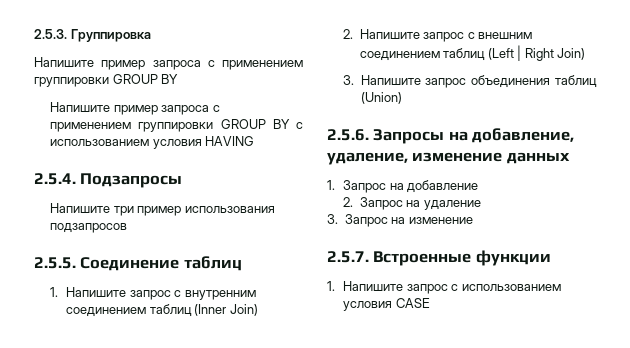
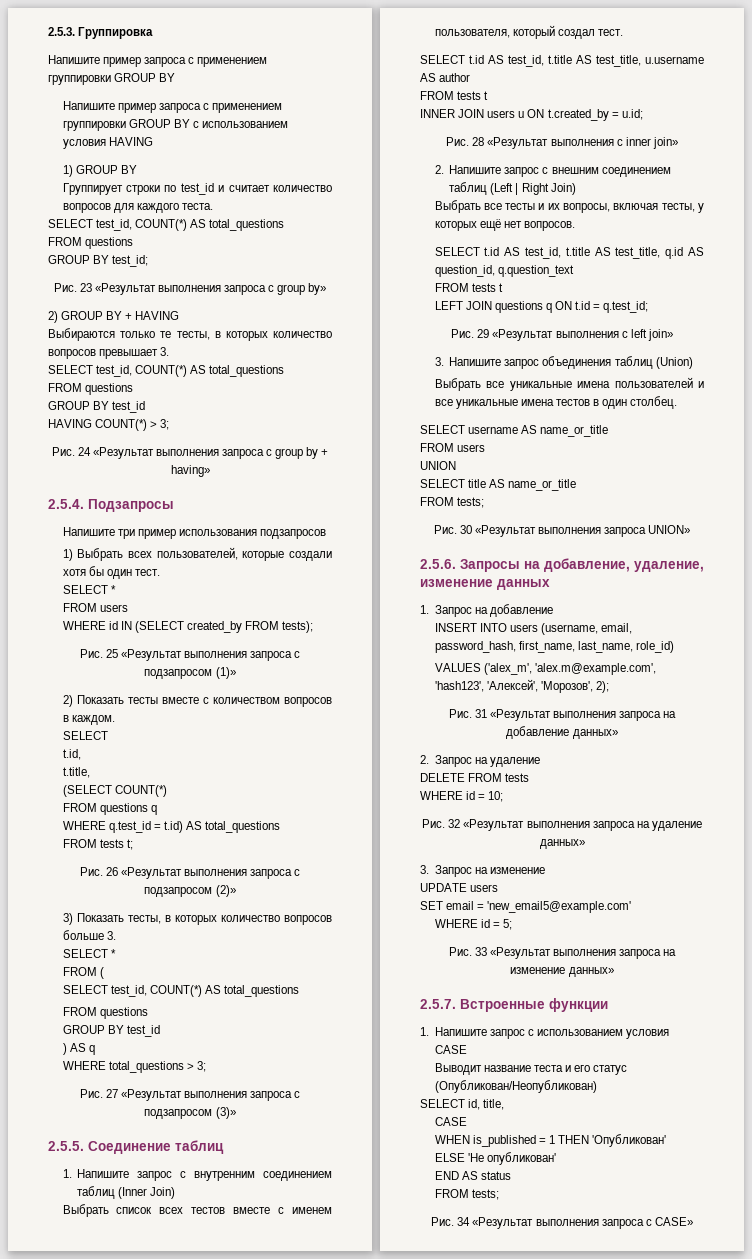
(255, 141) none -> [62,165,137,177] [62,183,332,195] [62,203,213,213] [48,219,285,231] [48,237,134,249] [48,255,149,267] [53,283,327,295] [48,311,180,323] [48,328,332,341] [48,347,170,359] [48,365,285,377] [48,383,134,395] [48,401,146,413] [48,419,170,431] [51,447,329,459] [170,465,210,477] // 1) GROUP BY // Группирует строки по test_id и считает количество вопросов для каждого теста. // SELECT test_id, COUNT(*) AS total_questions // FROM questions // GROUP BY test_id; // Рис. 23 «Результат выполнения запроса с group by» // 2) GROUP BY + HAVING // Выбираются только те тесты, в которых количество вопросов превышает 3. // SELECT test_id, COUNT(*) AS total_questions // FROM questions // GROUP BY test_id // HAVING COUNT(*) > 3; // Рис. 24 «Результат выполнения запроса с group by + having»
(128, 228) none -> [62,547,332,561] [62,566,160,579] [62,585,116,594] [62,603,128,612] [62,621,314,633] [79,649,301,661] [144,667,236,679] [62,695,332,707] [62,715,115,725] [62,731,108,740] [62,749,81,760] [62,767,90,778] [62,785,167,797] [62,803,157,815] [62,821,281,833] [62,839,133,850] [79,867,301,879] [144,885,236,897] [62,913,332,925] [62,930,116,940] [62,949,116,958] [62,967,104,979] [62,985,299,997] [62,1007,148,1019] [62,1025,160,1037] [62,1043,95,1055] [62,1061,206,1073] [79,1089,301,1101] [144,1107,236,1119] // 1) Выбрать всех пользователей, которые создали хотя бы один тест. // SELECT * // FROM users // WHERE id IN (SELECT created_by FROM tests); // Рис. 25 «Результат выполнения запроса c подзапросом (1)» // 2) Показать тесты вместе с количеством вопросов в каждом. // SELECT // t.id, // t.title, // (SELECT COUNT(*) // FROM questions q // WHERE q.test_id = t.id) AS total_questions // FROM tests t; // Рис. 26 «Результат выполнения запроса c подзапросом (2)» // 3) Показать тесты, в которых количество вопросов больше 3. // SELECT * // FROM ( // SELECT test_id, COUNT(*) AS total_questions // FROM questions // GROUP BY test_id // ) AS q // WHERE total_questions > 3; // Рис. 27 «Результат выполнения запроса c подзапросом (3)»
(258, 310) none -> [62,1204,332,1217] [434,25,623,39] [420,55,704,67] [420,73,471,82] [420,91,489,100] [420,109,643,121] [446,137,678,149] // Выбрать список всех тестов вместе с именем пользователя, который создал тест. // SELECT t.id AS test_id, t.title AS test_title, u.username AS author // FROM tests t // INNER JOIN users u ON t.created_by = u.id; // Рис. 28 «Результат выполнения с inner join»
(586, 54) none -> [434,200,704,213] [434,219,575,231] [434,247,704,259] [434,265,574,277] [434,283,503,292] [434,301,649,313] [451,329,673,341] // Выбрать все тесты и их вопросы, включая тесты, у которых ещё нет вопросов. // SELECT t.id AS test_id, t.title AS test_title, q.id AS question_id, q.question_text // FROM tests t // LEFT JOIN questions q ON t.id = q.test_id; // Рис. 29 «Результат выполнения с left join»
(402, 98) none -> [434,377,704,391] [434,396,678,409] [420,425,609,437] [420,443,486,452] [420,461,456,470] [420,479,577,491] [420,497,485,508] [433,525,691,537] // Выбрать все уникальные имена пользователей и все уникальные имена тестов в один столбец. // SELECT username AS name_or_title // FROM users // UNION // SELECT title AS name_or_title // FROM tests; // Рис. 30 «Результат выполнения запроса UNION»
[343,197,481,210] [327,214,473,227] 2. Запрос на удаление // 3. Запрос на изменение -> [434,623,632,635] [434,641,674,653] [434,663,656,675] [434,679,609,693] [448,709,677,721] [506,726,618,739] [420,755,540,767] [420,773,530,782] [420,791,504,802] [422,819,702,831] [539,839,585,849] [420,865,545,877] [420,883,499,892] [420,901,632,913] [434,919,512,930] [448,947,677,959] [510,967,614,977] INSERT INTO users (username, email, password_hash, first_name, last_name, role_id) // VALUES ('alex_m', 'alex.m@example.com', 'hash123', 'Алексей', 'Морозов', 2); // Рис. 31 «Результат выполнения запроса на добавление данных» // 2. Запрос на удаление // DELETE FROM tests // WHERE id = 10; // Рис. 32 «Результат выполнения запроса на удаление данных» // 3. Запрос на изменение // UPDATE users // SET email = 'new_email5@example.com' // WHERE id = 5; // Рис. 33 «Результат выполнения запроса на изменение данных»
(430, 303) none -> [434,1063,628,1075] [434,1080,597,1093] [420,1099,505,1110] [434,1117,467,1126] [434,1134,667,1147] [434,1152,556,1165] [434,1171,511,1180] [434,1189,499,1200] [431,1217,693,1229] // Выводит название теста и его статус (Опубликован/Неопубликован) // SELECT id, title, // CASE // WHEN is_published = 1 THEN 'Опубликован' // ELSE 'Не опубликован' // END AS status // FROM tests; // Рис. 34 «Результат выполнения запроса с CASE»

